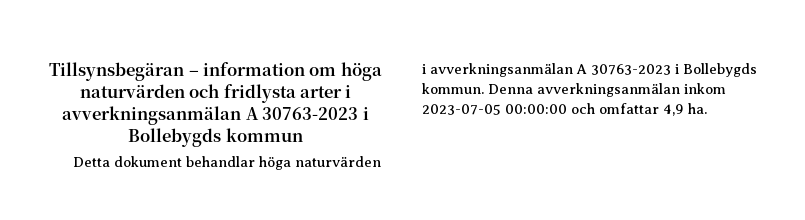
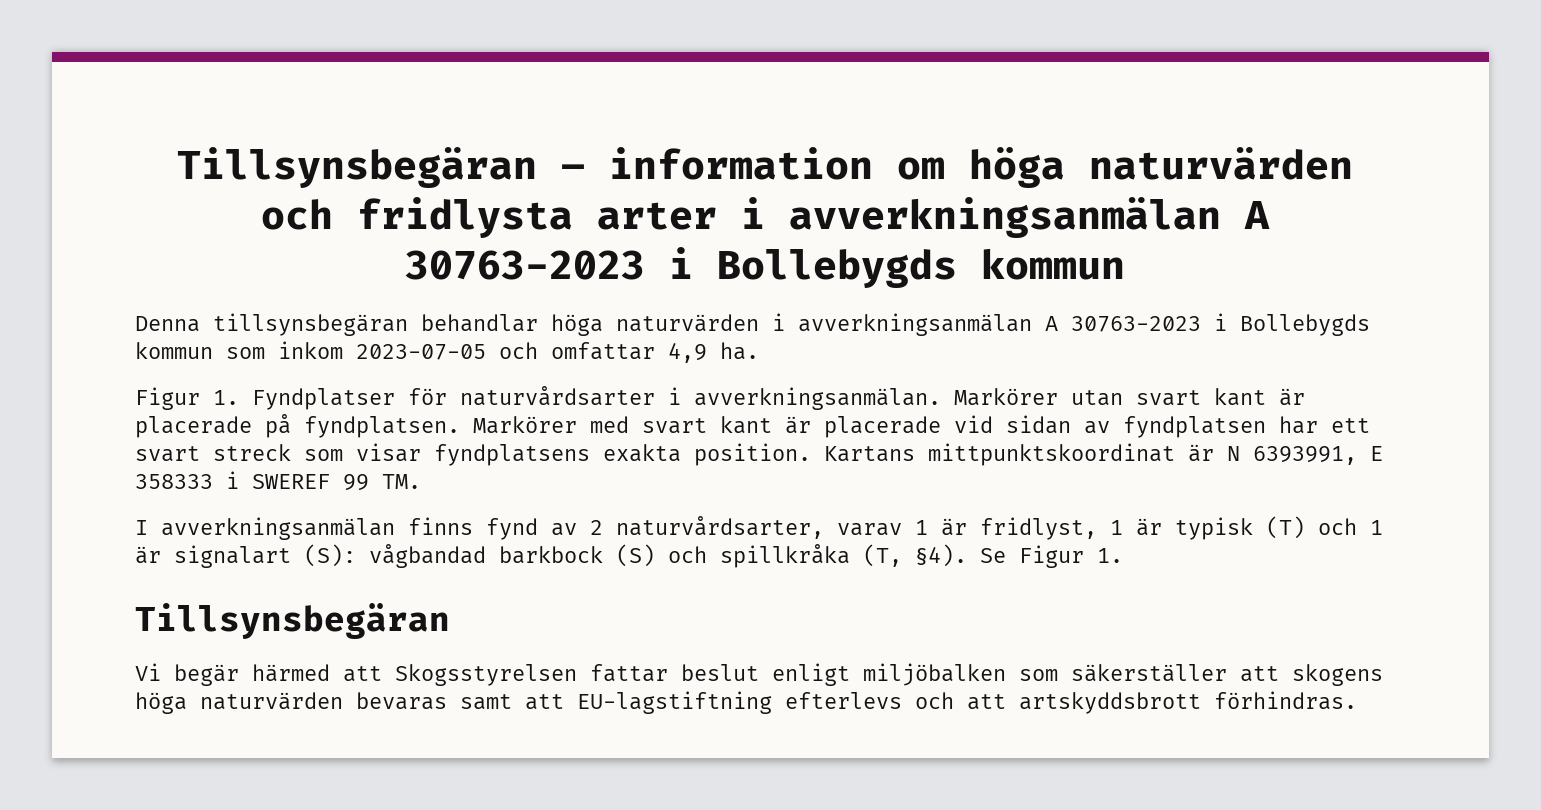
[72,156,182,167] Detta dokument -> [135,313,408,336] Denna tillsynsbegäran
[422,83,680,97] kommun. Denna avverkningsanmälan -> [135,342,265,359] kommun som
[505,104,567,114] 00:00:00 -> (486, 352) none
(707, 108) none -> [135,386,1305,410] [135,414,1370,438] [135,443,1383,466] [135,471,421,491] [135,516,1383,540] [135,544,1123,568] [135,603,450,639] [135,663,1383,686] [135,691,1357,714] // Figur 1. Fyndplatser för naturvårdsarter i avverkningsanmälan. Markörer utan svart kant är placerade på fyndplatsen. Markörer med svart kant är placerade vid sidan av fyndplatsen har ett svart streck som visar fyndplatsens exakta position. Kartans mittpunktskoordinat är N 6393991, E 358333 i SWEREF 99 TM. // I avverkningsanmälan finns fynd av 2 naturvårdsarter, varav 1 är fridlyst, 1 är typisk (T) och 1 är signalart (S): vågbandad barkbock (S) och spillkråka (T, §4). Se Figur 1. // Tillsynsbegäran // Vi begär härmed att Skogsstyrelsen fattar beslut enligt miljöbalken som säkerställer att skogens höga naturvärden bevaras samt att EU-lagstiftning efterlevs och att artskyddsbrott förhindras.

